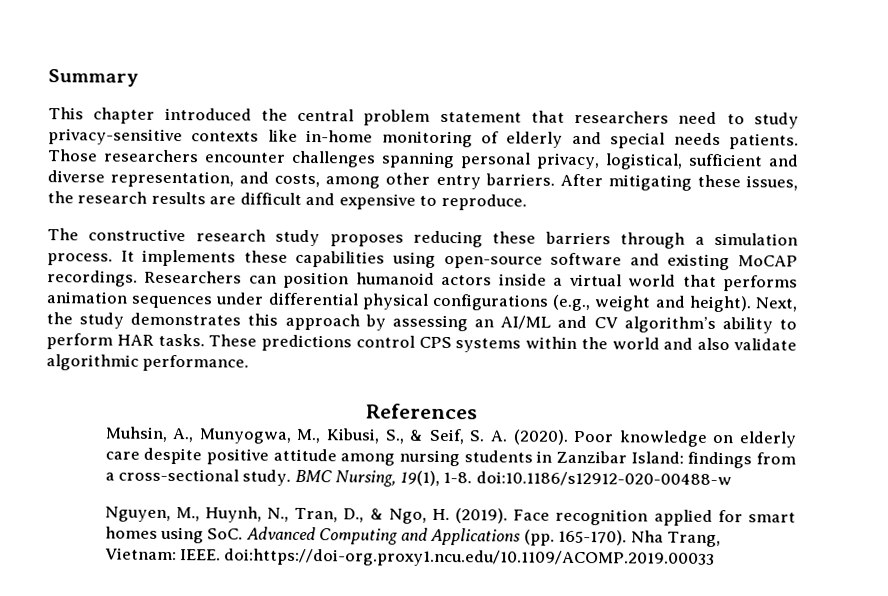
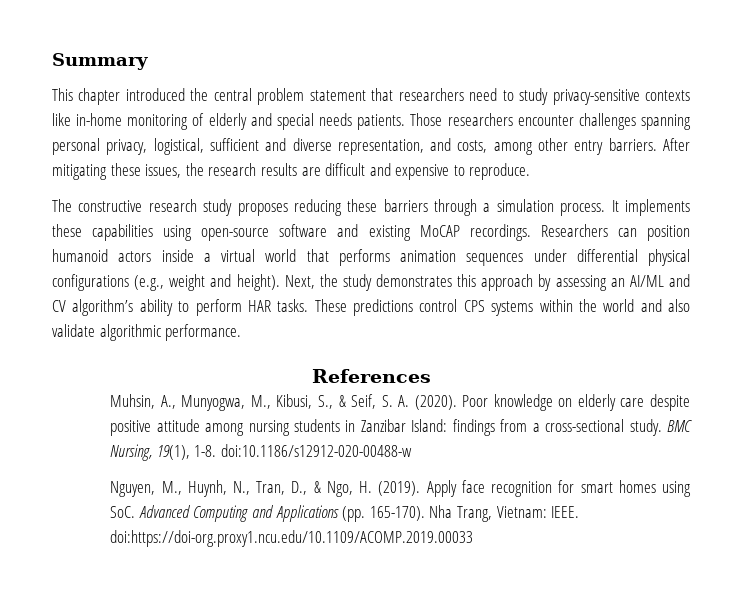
[513,508,713,526] Face recognition applied -> [426,480,553,497] Apply face recognition

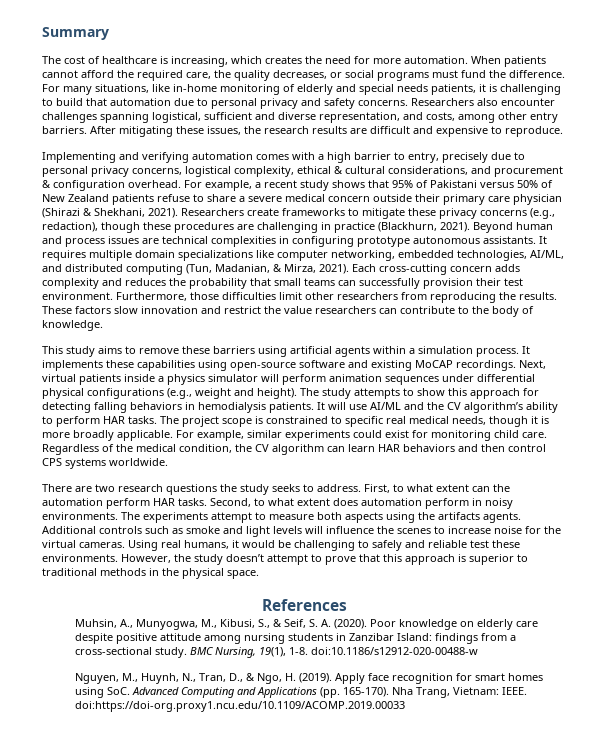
[52,88,690,105] This chapter introduced the central problem statement that researchers need to study privacy-sensitive contexts -> [42,56,546,67] [42,70,565,81] [42,84,149,95] The cost of healthcare is increasing, which creates the need for more automation. When patients cannot afford the required care, the quality decreases, or social programs must fund the difference. For many situations,
[357,113,513,130] patients. Those researchers -> [431,84,561,95] [42,98,498,109] patients, it is challenging to build that automation due to personal privacy and safety concerns. Researchers also
[52,138,148,155] personal privacy, -> (149, 117) none
[52,199,478,216] The constructive research study proposes reducing these barriers through -> [42,152,525,163] [42,166,563,177] [42,180,553,191] [42,194,562,205] [42,208,555,219] [42,222,553,233] [42,236,547,247] [42,250,564,261] [42,264,520,275] [42,278,523,289] [42,292,557,303] [42,306,534,317] [42,320,103,331] [42,346,406,357] Implementing and verifying automation comes with a high barrier to entry, precisely due to personal privacy concerns, logistical complexity, ethical & cultural considerations, and procurement & configuration overhead. For example, a recent study shows that 95% of Pakistani versus 50% of New Zealand patients refuse to share a severe medical concern outside their primary care physician (Shirazi & Shekhani, 2021). Researchers create frameworks to mitigate these privacy concerns (e.g., redaction), though these procedures are challenging in practice (Blackhurn, 2021). Beyond human and process issues are technical complexities in configuring prototype autonomous assistants. It requires multiple domain specializations like computer networking, embedded technologies, AI/ML, and distributed computing (Tun, Madanian, & Mirza, 2021). Each cross-cutting concern adds complexity and reduces the probability that small teams can successfully provision their test environment. Furthermore, those difficulties limit other researchers from reproducing the results. These factors slow innovation and restrict the value researchers can contribute to the body of knowledge. // This study aims to remove these barriers using artificial agents within
[540,224,690,241] [52,249,390,266] Researchers can position humanoid actors inside a virtual world that performs -> [519,360,546,369] [42,374,326,385] Next, virtual patients inside a physics simulator will perform
[284,274,625,291] Next, the study demonstrates this approach by assessing an -> [300,388,539,399] [42,402,367,413] The study attempts to show this approach for detecting falling behaviors in hemodialysis patients. It will use
(690, 280) none -> [427,402,444,410] the
[314,299,690,316] [52,324,242,341] These predictions control CPS systems within the world and also validate algorithmic performance. -> [160,416,549,427] [42,430,547,441] [42,444,546,455] [42,458,168,469] [42,484,510,495] [42,498,513,509] [42,512,521,523] [42,526,561,537] [42,540,520,551] [42,554,528,565] [42,568,259,579] The project scope is constrained to specific real medical needs, though it is more broadly applicable. For example, similar experiments could exist for monitoring child care. Regardless of the medical condition, the CV algorithm can learn HAR behaviors and then control CPS systems worldwide. // There are two research questions the study seeks to address. First, to what extent can the automation perform HAR tasks. Second, to what extent does automation perform in noisy environments. The experiments attempt to measure both aspects using the artifacts agents. Additional controls such as smoke and light levels will influence the scenes to increase noise for the virtual cameras. Using real humans, it would be challenging to safely and reliable test these environments. However, the study doesn’t attempt to prove that this approach is superior to traditional methods in the physical space.

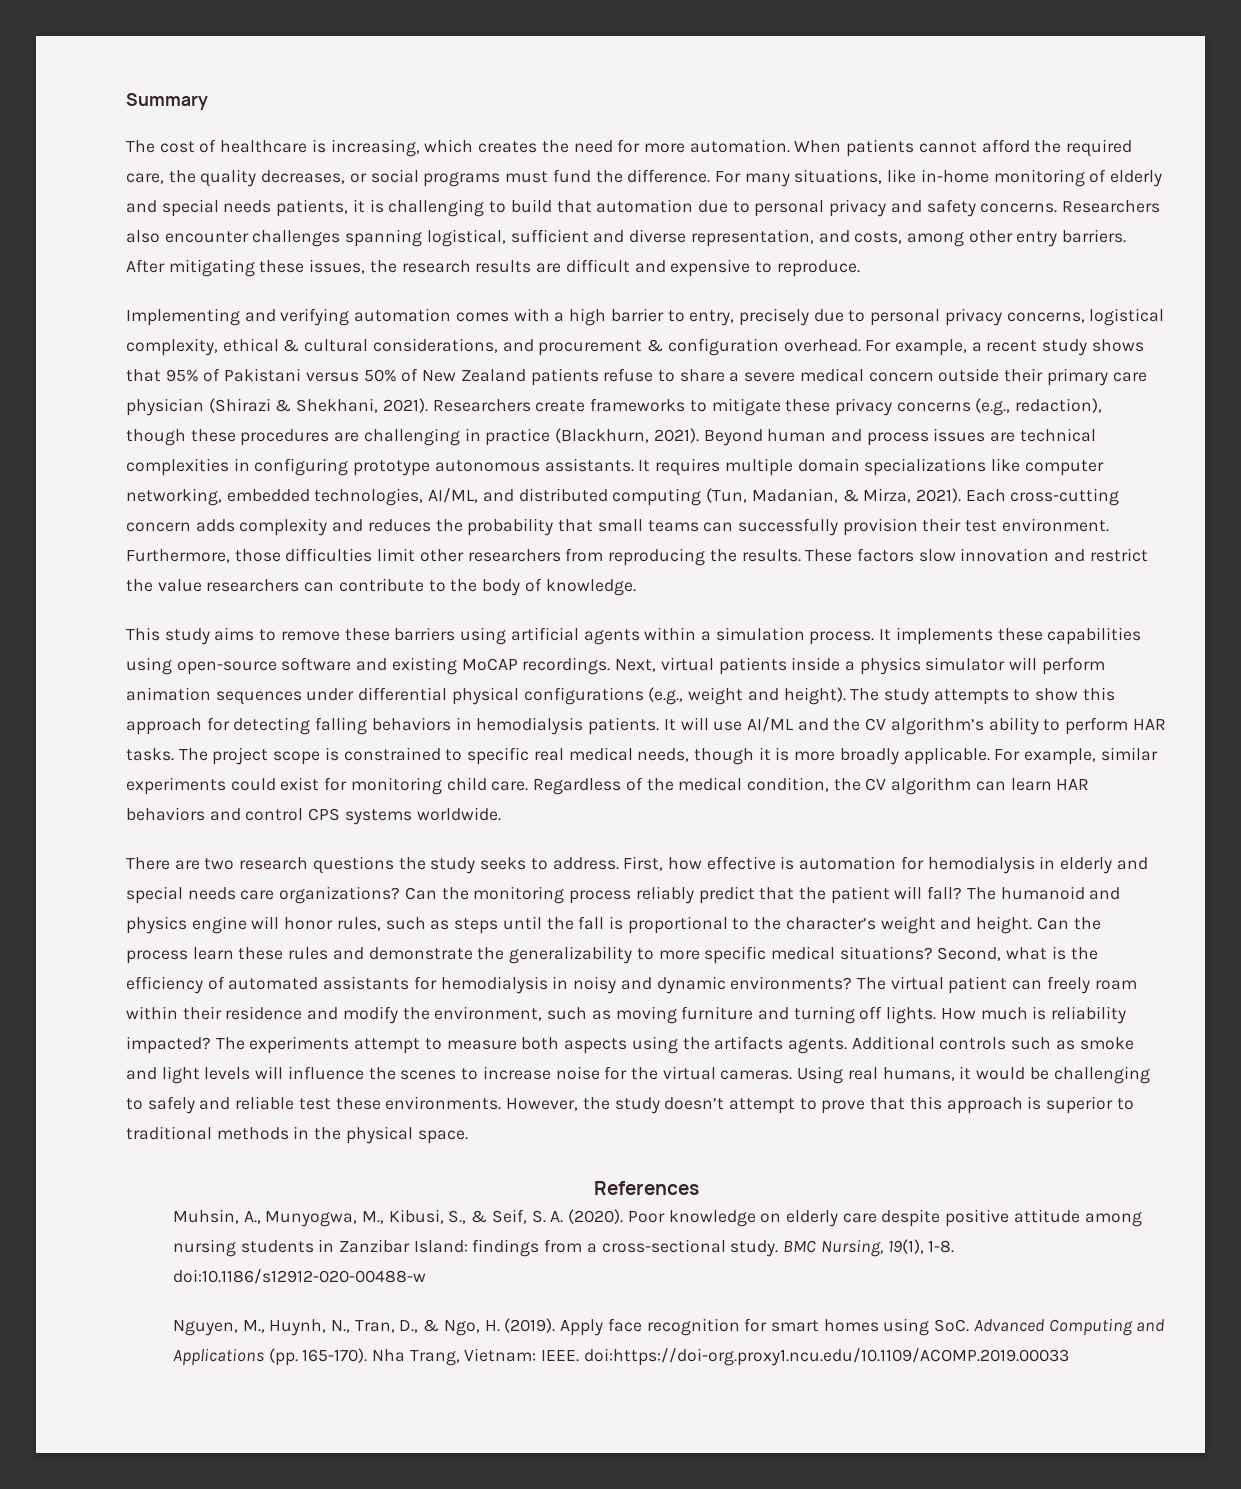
[481,444,505,452] then -> (241, 814) none
[393,484,510,492] [42,498,513,509] [42,512,118,520] to what extent can the automation perform HAR tasks. Second, to what extent does automation perform in noisy environments. -> [667,856,1148,874] [126,886,1121,904] [126,916,1101,934] [126,946,1098,964] [126,976,1137,994] [126,1006,1127,1024] [126,1036,211,1054] how effective is automation for hemodialysis in elderly and special needs care organizations? Can the monitoring process reliably predict that the patient will fall? The humanoid and physics engine will honor rules, such as steps until the fall is proportional to the character’s weight and height. Can the process learn these rules and demonstrate the generalizability to more specific medical situations? Second, what is the efficiency of automated assistants for hemodialysis in noisy and dynamic environments? The virtual patient can freely roam within their residence and modify the environment, such as moving furniture and turning off lights. How much is reliability impacted?

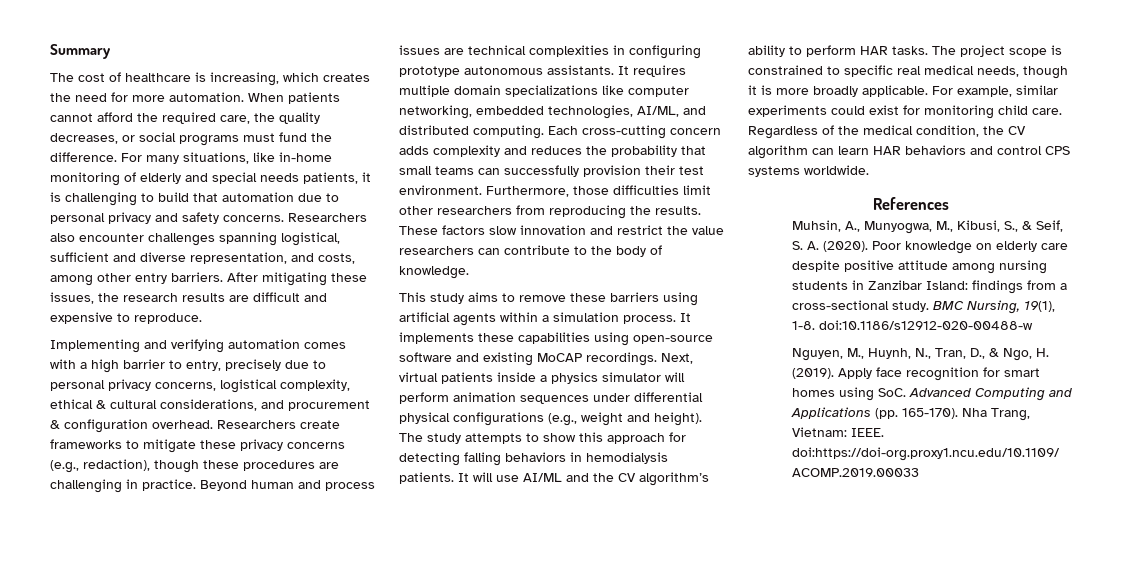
[865,339,1144,356] [126,368,1147,386] [126,398,428,416] For example, a recent study shows that 95% of Pakistani versus 50% of New Zealand patients refuse to share a severe medical concern outside their primary care physician (Shirazi & Shekhani, 2021). -> (213, 424) none
[485,428,699,446] practice (Blackhurn, 2021). -> [142,479,196,491] practice.
[612,488,961,506] computing (Tun, Madanian, & Mirza, 2021). -> [473,125,544,139] computing.
[126,856,1148,874] [126,886,1121,904] [126,916,1101,934] [126,946,1098,964] [126,976,1137,994] [126,1006,1127,1024] [126,1036,1134,1054] [126,1066,1150,1084] [126,1096,1134,1114] [126,1126,468,1144] // There are two research questions the study seeks to address. First, how effective is automation for hemodialysis in elderly and special needs care organizations? Can the monitoring process reliably predict that the patient will fall? The humanoid and physics engine will honor rules, such as steps until the fall is proportional to the character’s weight and height. Can the process learn these rules and demonstrate the generalizability to more specific medical situations? Second, what is the efficiency of automated assistants for hemodialysis in noisy and dynamic environments? The virtual patient can freely roam within their residence and modify the environment, such as moving furniture and turning off lights. How much is reliability impacted? The experiments attempt to measure both aspects using the artifacts agents. Additional controls such as smoke and light levels will influence the scenes to increase noise for the virtual cameras. Using real humans, it would be challenging to safely and reliable test these environments. However, the study doesn’t attempt to prove that this approach is superior to traditional methods in the physical space. -> (869, 170) none

